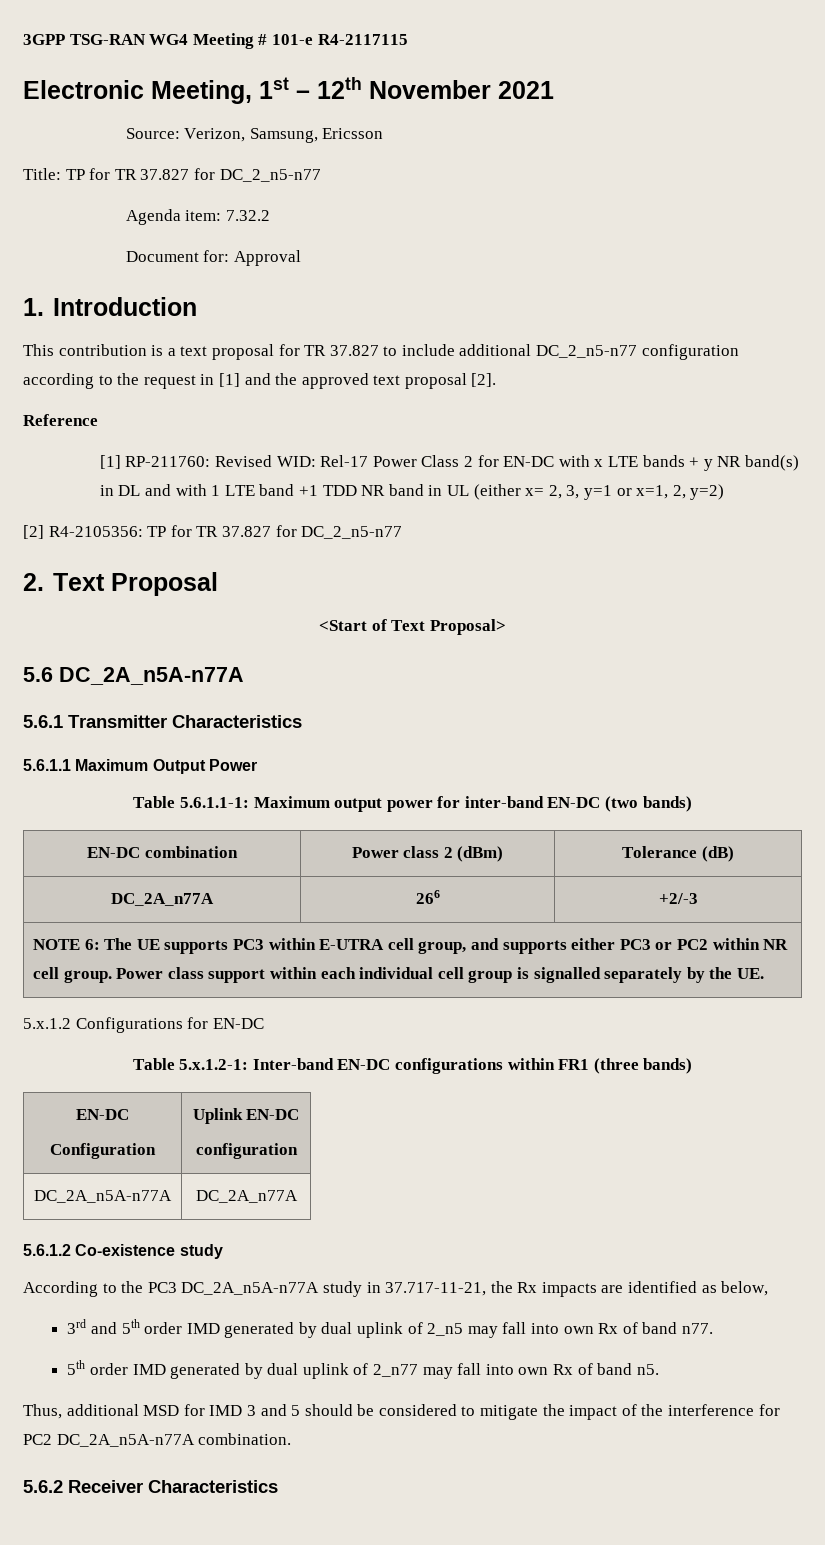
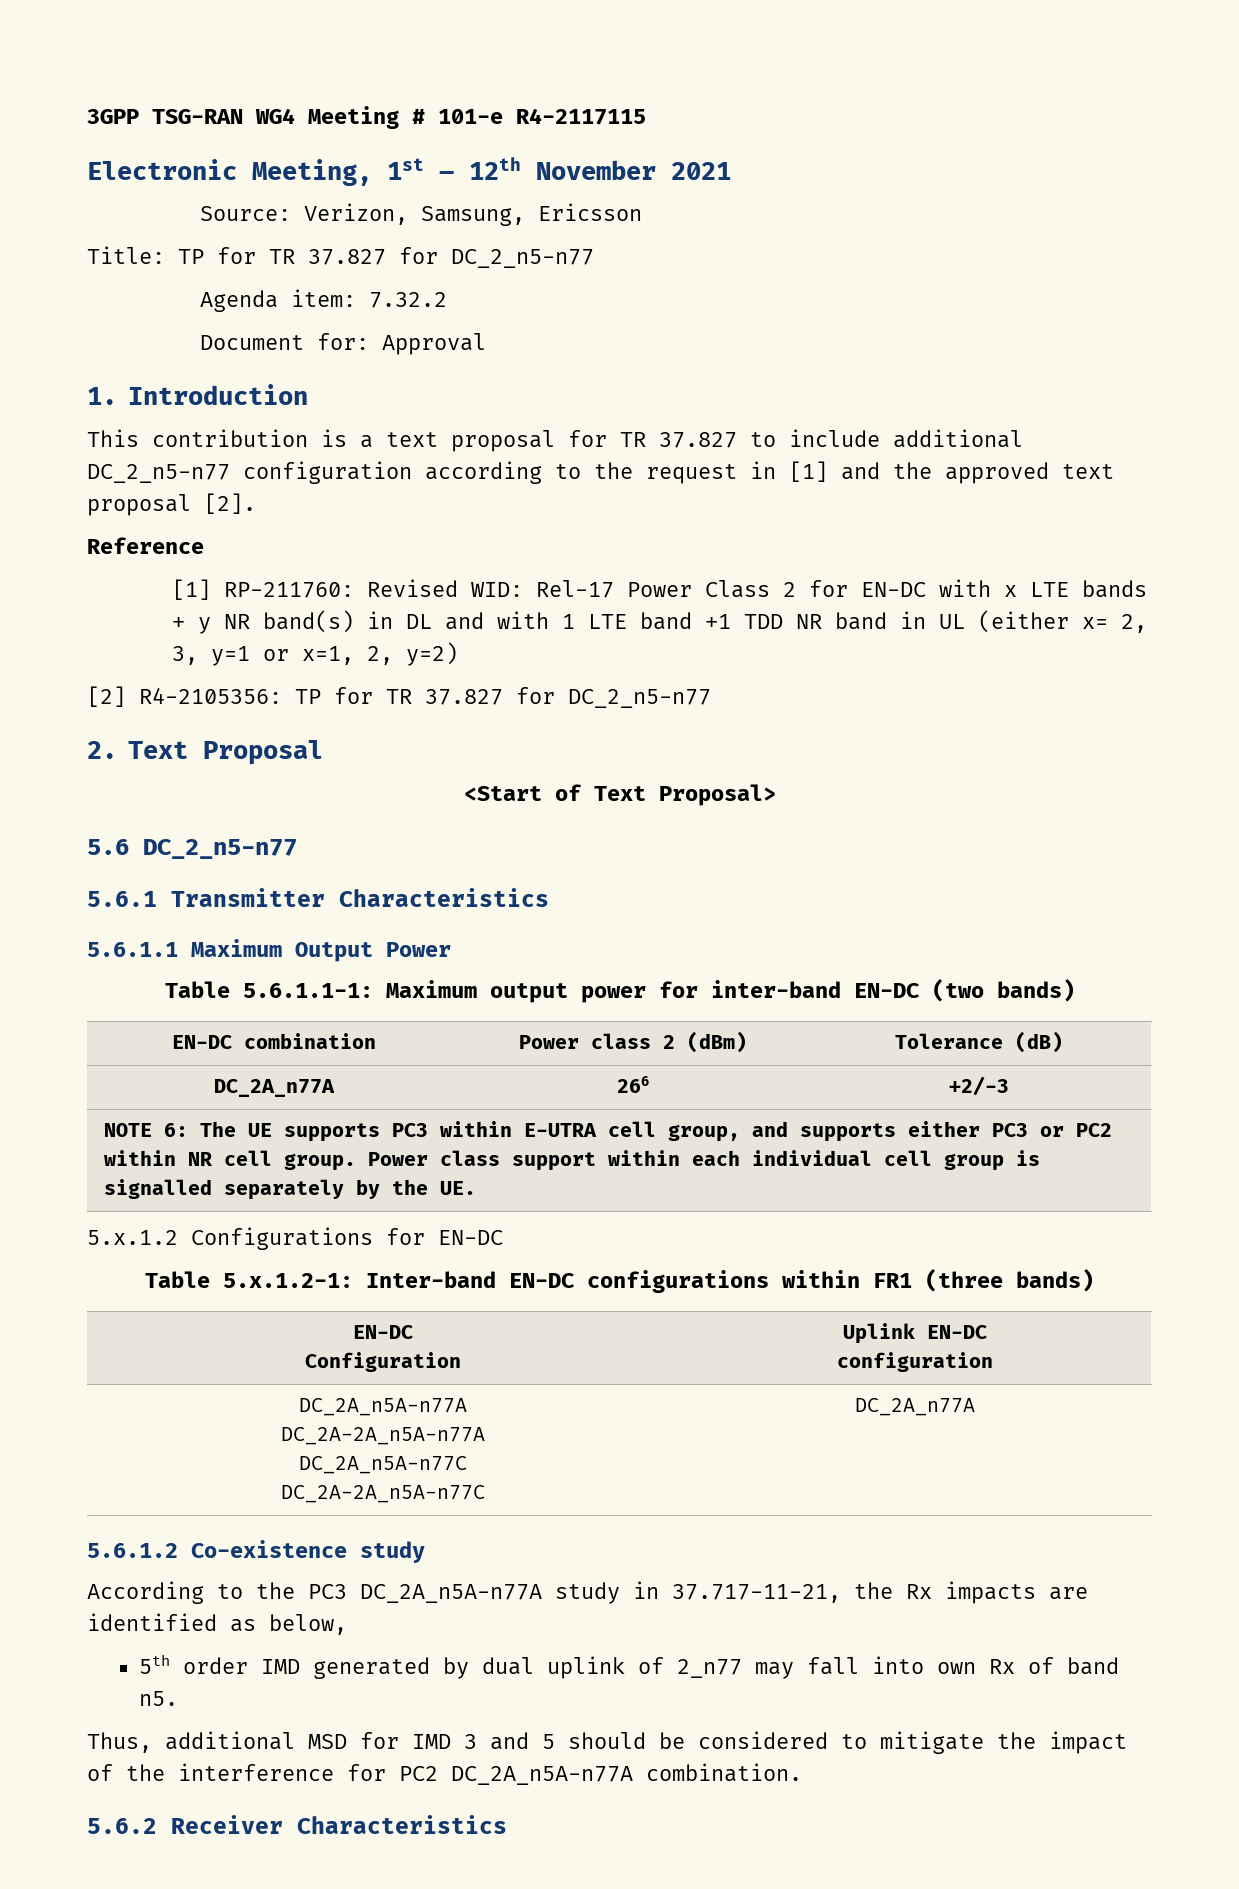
[59,667,244,685] DC_2A_n5A-n77A -> [143,839,297,859] DC_2_n5-n77
(172, 1196) none -> [281,1427,485,1445] [299,1456,467,1474] [281,1485,485,1503] // DC_2A-2A_n5A-n77A // DC_2A_n5A-n77C // DC_2A-2A_n5A-n77C
[67,1319,713,1338] // 3rd and 5th order IMD generated by dual uplink of 2_n5 may fall into own Rx of band n77. -> (347, 1624) none

